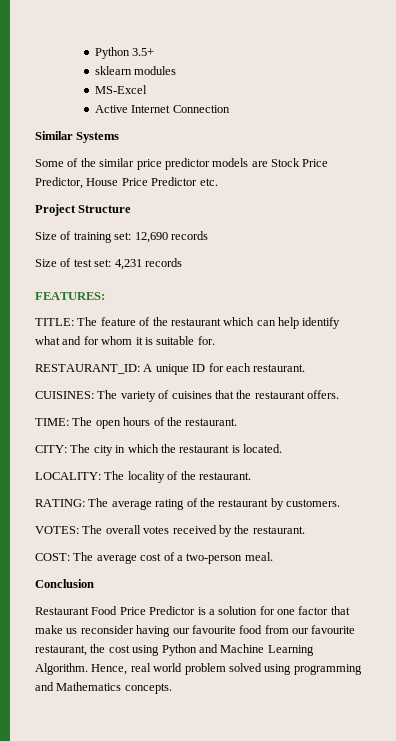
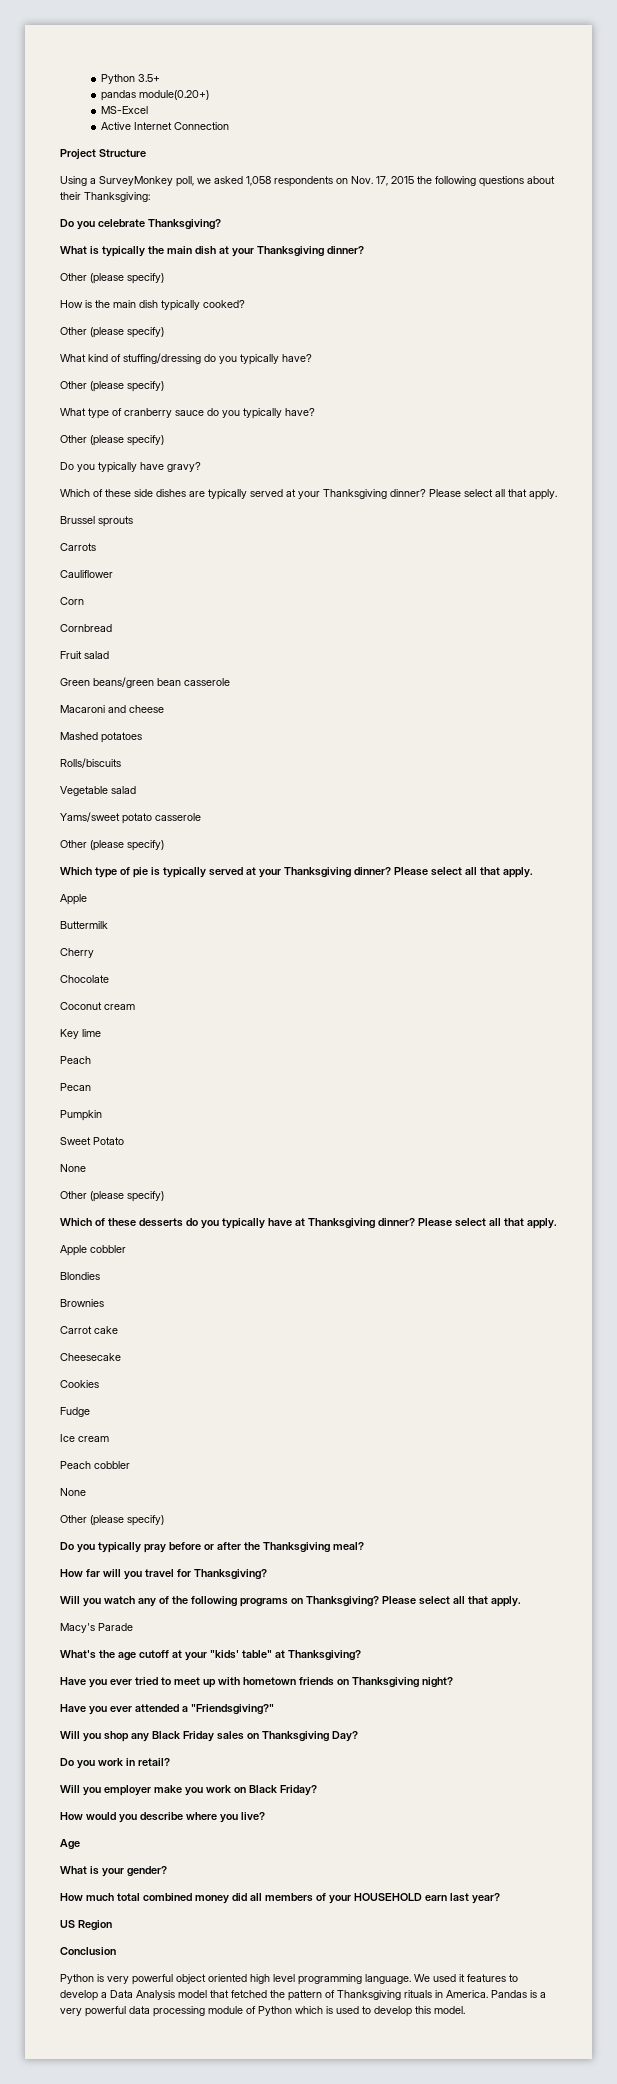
[94,66,177,75] sklearn modules -> [100,90,209,101] pandas module(0.20+)
[35,131,120,143] [35,158,329,170] [35,177,218,189] [35,204,132,216] [35,231,208,243] [35,258,182,270] [35,292,105,300] [35,317,341,329] [35,336,215,345] [35,363,306,375] [35,390,339,402] [35,417,238,429] [35,444,282,456] [35,471,251,483] [35,498,340,510] [35,525,305,537] [35,552,273,564] [35,579,94,588] [35,606,350,615] [35,625,356,637] [35,644,314,656] [35,663,362,675] [35,682,172,694] Similar Systems // Some of the similar price predictor models are Stock Price Predictor, House Price Predictor etc. // Project Structure // Size of training set: 12,690 records // Size of test set: 4,231 records // FEATURES: // TITLE: The feature of the restaurant which can help identify what and for whom it is suitable for. // RESTAURANT_ID: A unique ID for each restaurant. // CUISINES: The variety of cuisines that the restaurant offers. // TIME: The open hours of the restaurant. // CITY: The city in which the restaurant is located. // LOCALITY: The locality of the restaurant. // RATING: The average rating of the restaurant by customers. // VOTES: The overall votes received by the restaurant. // COST: The average cost of a two-person meal. // Conclusion // Restaurant Food Price Predictor is a solution for one factor that make us reconsider having our favourite food from our favourite restaurant, the cost using Python and Machine Learning Algorithm. Hence, real world problem solved using programming and Mathematics concepts. -> [60,149,146,160] [60,176,555,187] [60,192,150,202] [60,219,221,230] [60,246,364,257] [60,273,164,284] [60,300,245,311] [60,327,164,338] [60,353,312,365] [60,381,164,392] [60,408,315,419] [60,435,164,446] [60,462,201,473] [60,489,557,500] [60,516,133,527] [60,543,96,551] [60,570,113,578] [60,597,84,605] [60,624,112,632] [60,651,109,659] [60,677,230,688] [60,705,164,713] [60,732,142,743] [60,758,121,768] [60,786,136,796] [60,812,201,824] [60,840,164,851] [60,867,533,878] [60,894,87,905] [60,921,108,929] [60,948,94,958] [60,975,109,983] [60,1002,135,1010] [60,1029,101,1039] [60,1056,91,1064] [60,1083,91,1091] [60,1110,102,1121] [60,1137,124,1145] [60,1164,86,1172] [60,1191,164,1202] [60,1218,557,1229] [60,1245,126,1256] [60,1272,100,1280] [60,1299,104,1307] [60,1326,118,1334] [60,1353,121,1361] [60,1380,99,1388] [60,1407,90,1417] [60,1434,109,1442] [60,1461,130,1469] [60,1488,86,1496] [60,1515,164,1526] [60,1542,364,1553] [60,1569,267,1580] [60,1596,521,1607] [60,1623,133,1633] [60,1650,361,1661] [60,1677,453,1688] [60,1704,274,1715] [60,1731,358,1742] [60,1758,170,1769] [60,1785,317,1796] [60,1812,265,1823] [60,1839,80,1850] [60,1866,167,1877] [60,1893,500,1904] [60,1920,112,1931] [60,1947,116,1956] [60,1974,518,1985] [60,1990,546,2001] [60,2006,465,2017] Project Structure // Using a SurveyMonkey poll, we asked 1,058 respondents on Nov. 17, 2015 the following questions about their Thanksgiving: // Do you celebrate Thanksgiving? // What is typically the main dish at your Thanksgiving dinner? // Other (please specify) // How is the main dish typically cooked? // Other (please specify) // What kind of stuffing/dressing do you typically have? // Other (please specify) // What type of cranberry sauce do you typically have? // Other (please specify) // Do you typically have gravy? // Which of these side dishes are typically served at your Thanksgiving dinner? Please select all that apply. // Brussel sprouts // Carrots // Cauliflower // Corn // Cornbread // Fruit salad // Green beans/green bean casserole // Macaroni and cheese // Mashed potatoes // Rolls/biscuits // Vegetable salad // Yams/sweet potato casserole // Other (please specify) // Which type of pie is typically served at your Thanksgiving dinner? Please select all that apply. // Apple // Buttermilk // Cherry // Chocolate // Coconut cream // Key lime // Peach // Pecan // Pumpkin // Sweet Potato // None // Other (please specify) // Which of these desserts do you typically have at Thanksgiving dinner? Please select all that apply. // Apple cobbler // Blondies // Brownies // Carrot cake // Cheesecake // Cookies // Fudge // Ice cream // Peach cobbler // None // Other (please specify) // Do you typically pray before or after the Thanksgiving meal? // How far will you travel for Thanksgiving? // Will you watch any of the following programs on Thanksgiving? Please select all that apply. // Macy's Parade // What's the age cutoff at your "kids' table" at Thanksgiving? // Have you ever tried to meet up with hometown friends on Thanksgiving night? // Have you ever attended a "Friendsgiving?" // Will you shop any Black Friday sales on Thanksgiving Day? // Do you work in retail? // Will you employer make you work on Black Friday? // How would you describe where you live? // Age // What is your gender? // How much total combined money did all members of your HOUSEHOLD earn last year? // US Region // Conclusion // Python is very powerful object oriented high level programming language. We used it features to develop a Data Analysis model that fetched the pattern of Thanksgiving rituals in America. Pandas is a very powerful data processing module of Python which is used to develop this model.

